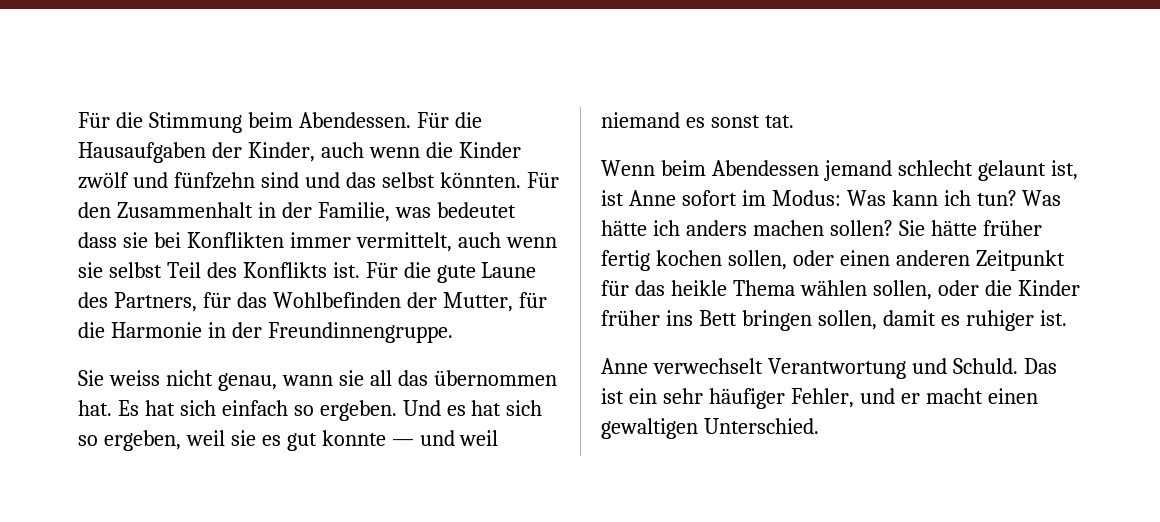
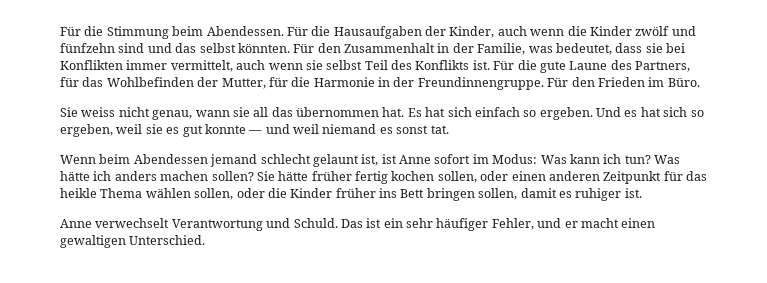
[436,202,516,218] bedeutet -> [555,43,612,55] bedeutet,
(453, 332) none -> [547,77,700,87] Für den Frieden im Büro.

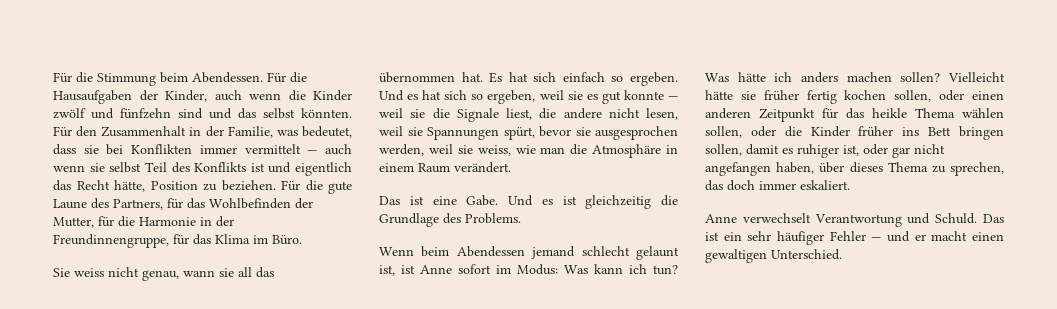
[170,60,233,72] vermittelt, -> [244,144,318,154] vermittelt —
[472,60,490,70] ist. -> [250,162,352,176] [53,180,276,192] ist und eigentlich das Recht hätte, Position zu beziehen.
[417,77,645,90] Freundinnengruppe. Für den Frieden -> [53,234,250,248] Freundinnengruppe, für das Klima
[265,124,449,134] und weil niemand es sonst tat. -> [379,108,678,122] [379,126,678,140] [379,144,678,158] [379,162,511,173] [379,195,678,209] [379,213,521,227] weil sie die Signale liest, die andere nicht lesen, weil sie Spannungen spürt, bevor sie ausgesprochen werden, weil sie weiss, wie man die Atmosphäre in einem Raum verändert. // Das ist eine Gabe. Und es ist gleichzeitig die Grundlage des Problems.
[256,171,309,181] Sie hätte -> [948,72,1005,82] [705,90,756,100] Vielleicht hätte sie
[624,188,642,198] ist. -> [843,144,945,158] [705,162,1004,176] [705,180,850,191] ist, oder gar nicht angefangen haben, über dieses Thema zu sprechen, das doch immer eskaliert.
[491,218,534,230] Fehler, -> [829,231,882,241] Fehler —

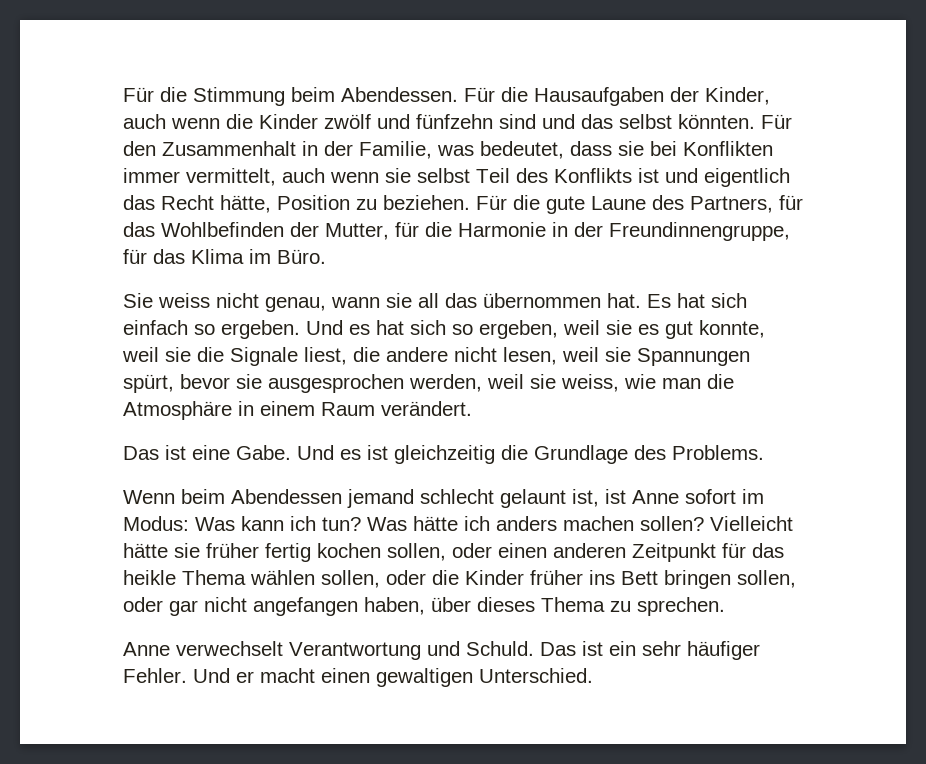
[244,144,318,154] vermittelt — -> [186,168,276,186] vermittelt,
[623,90,678,100] konnte — -> [699,320,765,338] konnte,
[746,144,859,158] damit es ruhiger ist, -> (796, 579) none
[950,162,1004,176] [705,180,850,191] sprechen, das doch immer eskaliert. -> [637,597,725,616] sprechen.
[829,231,910,242] Fehler — und -> [123,668,230,683] Fehler. Und

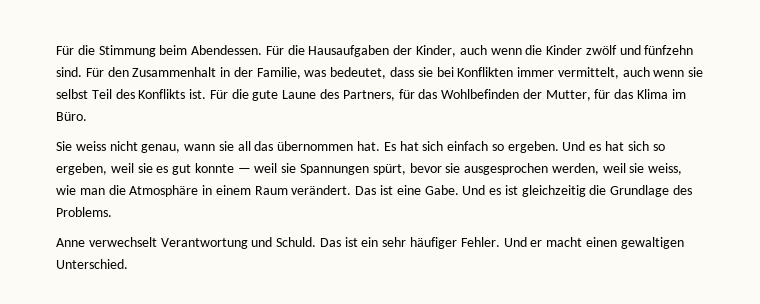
[499,114,755,129] sind und das selbst könnten. -> [56,67,82,77] sind.
[638,168,790,187] [123,195,470,213] ist und eigentlich das Recht hätte, Position zu beziehen. -> [189,89,207,99] ist.
[425,222,790,241] [123,249,147,264] die Harmonie in der Freundinnengruppe, für -> (611, 94) none
[699,320,765,338] [122,347,557,366] konnte, weil sie die Signale liest, die andere nicht lesen, -> [194,163,251,173] konnte —
(472, 408) // -> (352, 190) none
[123,489,764,508] [123,516,793,531] [123,543,784,562] [123,570,796,589] [123,597,725,616] // Wenn beim Abendessen jemand schlecht gelaunt ist, ist Anne sofort im Modus: Was kann ich tun? Was hätte ich anders machen sollen? Vielleicht hätte sie früher fertig kochen sollen, oder einen anderen Zeitpunkt für das heikle Thema wählen sollen, oder die Kinder früher ins Bett bringen sollen, oder gar nicht angefangen haben, über dieses Thema zu sprechen. -> (112, 212) none

